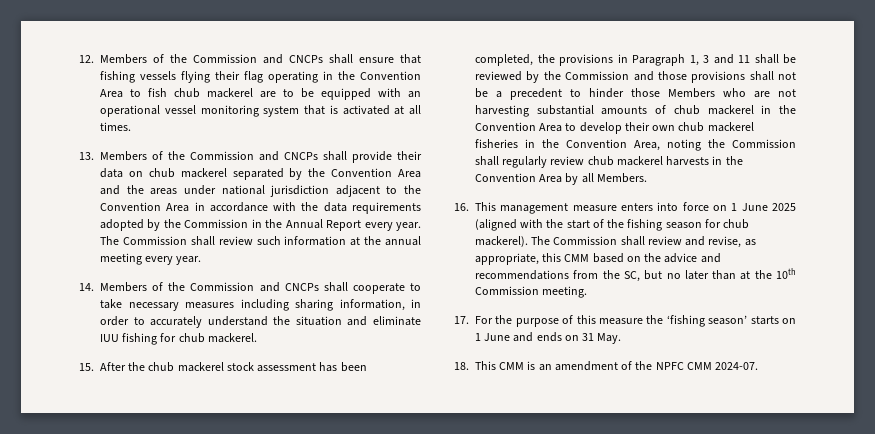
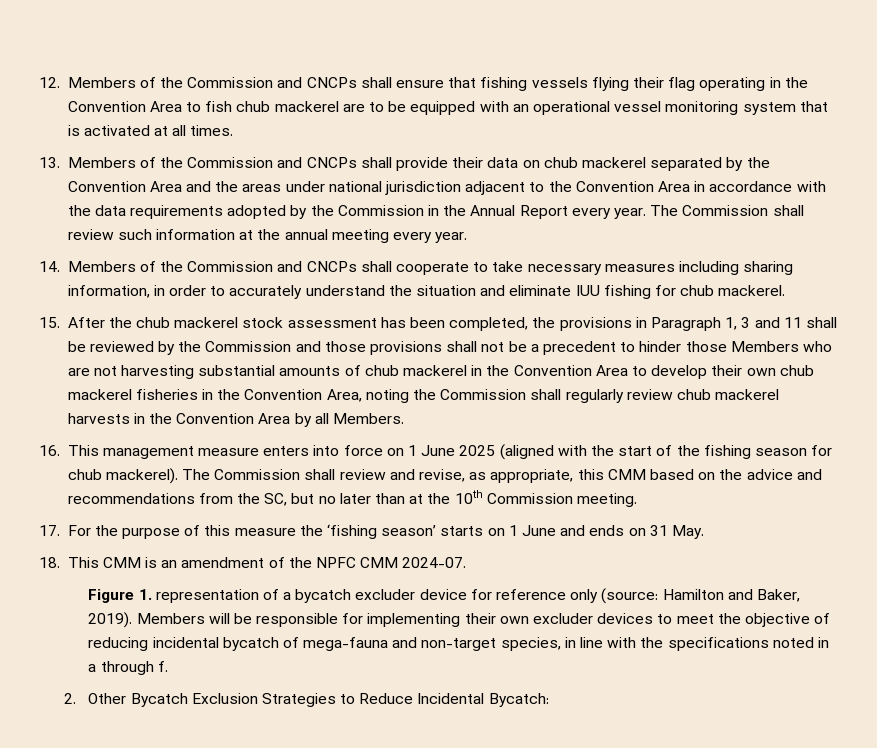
(759, 366) none -> [88,588,800,604] [88,612,831,628] [88,637,829,651] [88,661,168,675] [63,693,549,707] // Figure 1. representation of a bycatch excluder device for reference only (source: Hamilton and Baker, 2019). Members will be responsible for implementing their own excluder devices to meet the objective of reducing incidental bycatch of mega-fauna and non-target species, in line with the specifications noted in a through f. // 2. Other Bycatch Exclusion Strategies to Reduce Incidental Bycatch:

